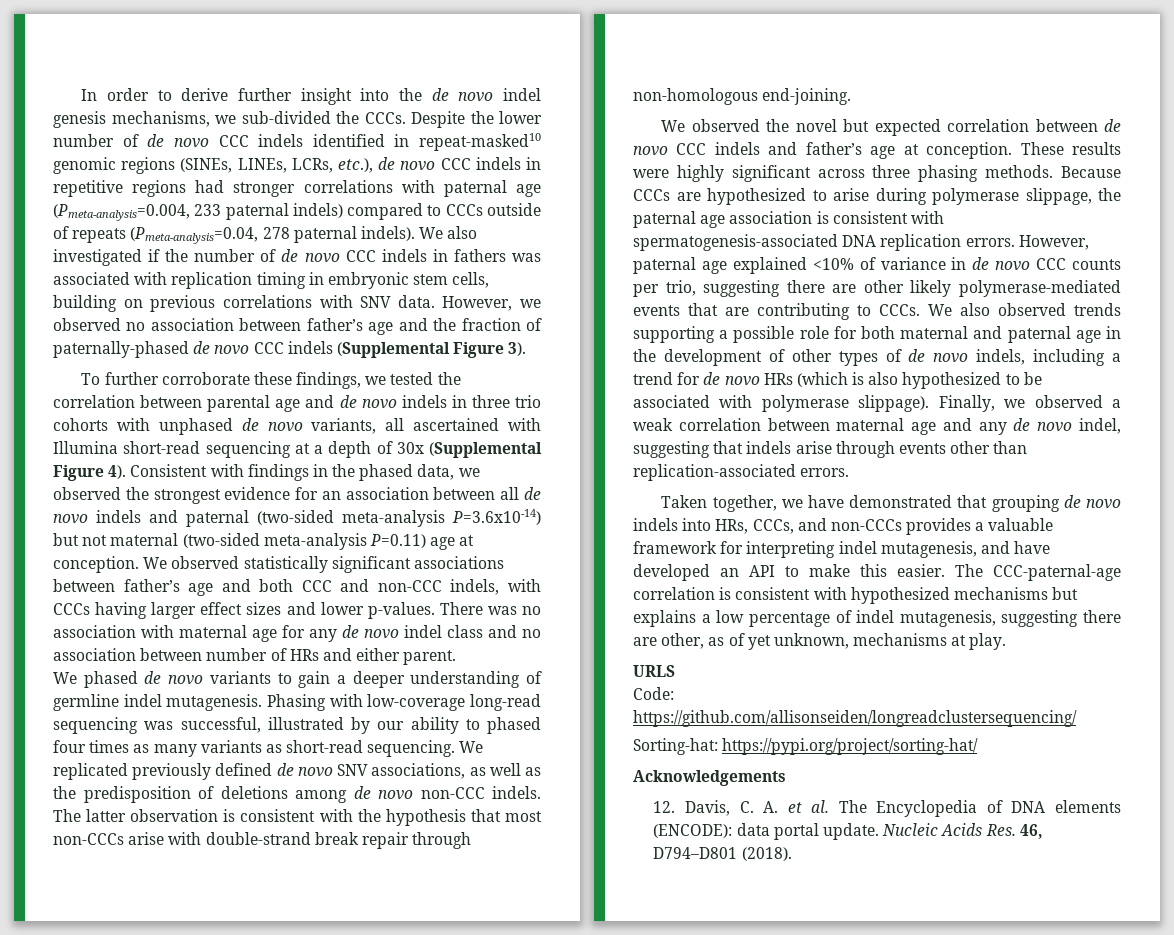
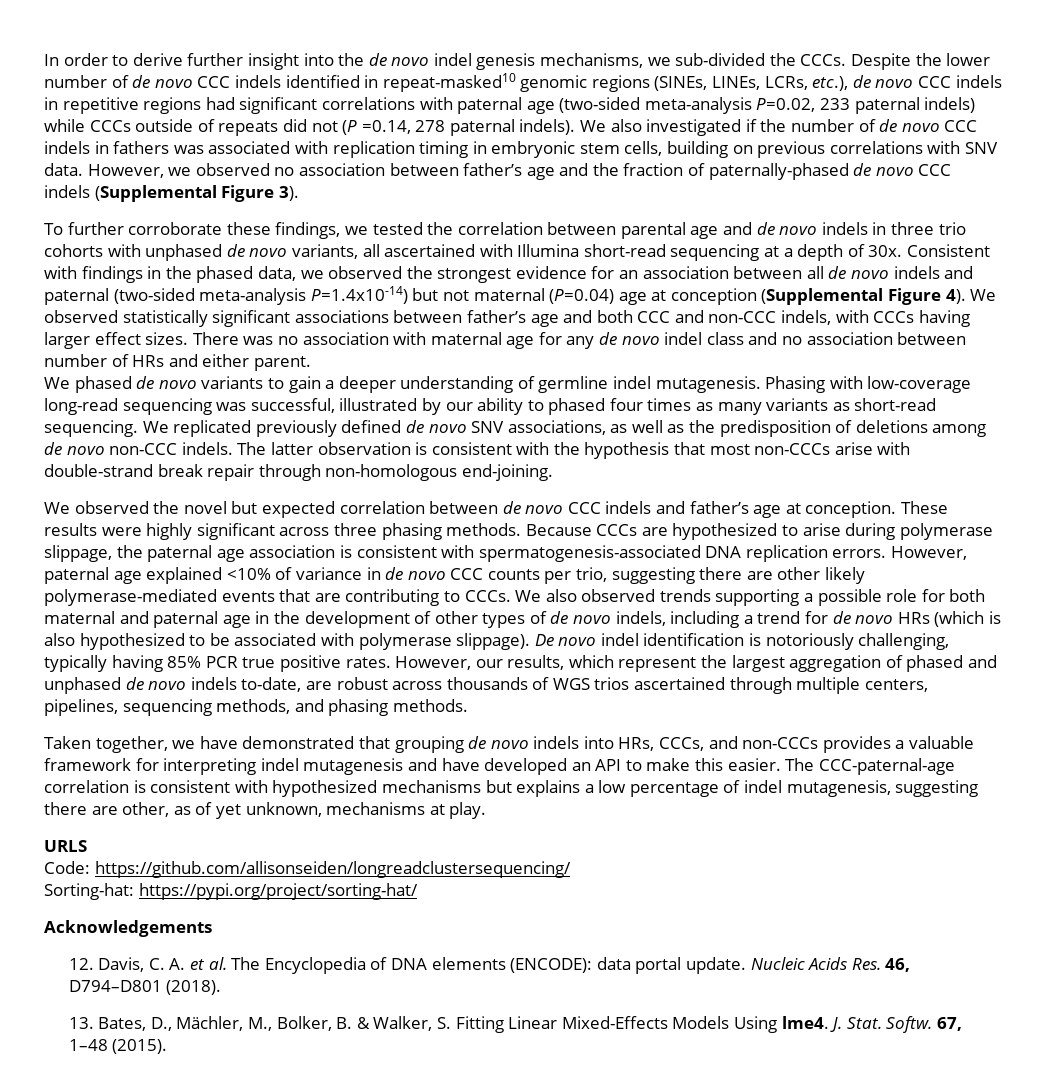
[233,182,296,197] stronger -> [239,97,318,114] significant
[53,204,190,221] (Pmeta-analysis=0.004, -> [559,97,816,114] (two-sided meta-analysis P=0.02,
[347,203,442,220] compared to -> [44,119,85,132] while
[130,227,259,244] (Pmeta-analysis=0.04, -> [282,119,411,135] did not (P =0.14,
[396,442,542,458] [53,465,127,481] 30x (Supplemental Figure 4). -> [868,245,903,257] 30x.
[452,509,541,525] P=3.6x10-14) -> [310,286,408,304] P=1.4x10-14)
[182,533,475,550] [53,556,139,573] (two-sided meta-analysis P=0.11) age at conception. -> [549,288,966,305] (P=0.04) age at conception (Supplemental Figure 4).
[246,602,435,619] sizes and lower p-values. -> [145,332,189,345] sizes.
[938,395,1121,412] [633,418,1121,435] [633,441,1028,458] [633,464,850,481] Finally, we observed a weak correlation between maternal age and any de novo indel, suggesting that indels arise through events other than replication-associated errors. -> [534,633,950,650] [44,655,998,672] [44,677,928,694] [44,699,468,716] De novo indel identification is notoriously challenging, typically having 85% PCR true positive rates. However, our results, which represent the largest aggregation of phased and unphased de novo indels to-date, are robust across thousands of WGS trios ascertained through multiple centers, pipelines, sequencing methods, and phasing methods.
[880,541,977,558] mutagenesis, -> [303,758,404,775] mutagenesis
(792, 854) none -> [68,1016,962,1033] [68,1039,168,1054] // 13. Bates, D., Mächler, M., Bolker, B. & Walker, S. Fitting Linear Mixed-Effects Models Using lme4. J. Stat. Softw. 67, 1–48 (2015).

